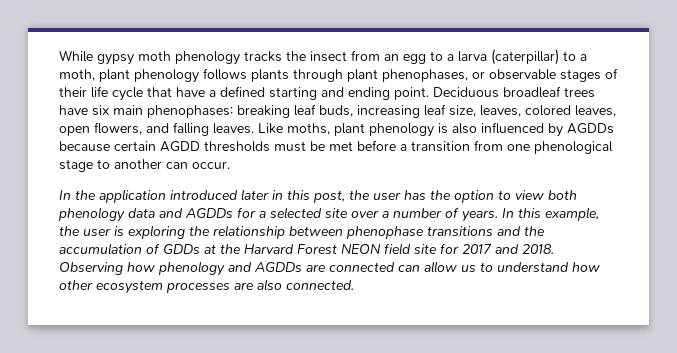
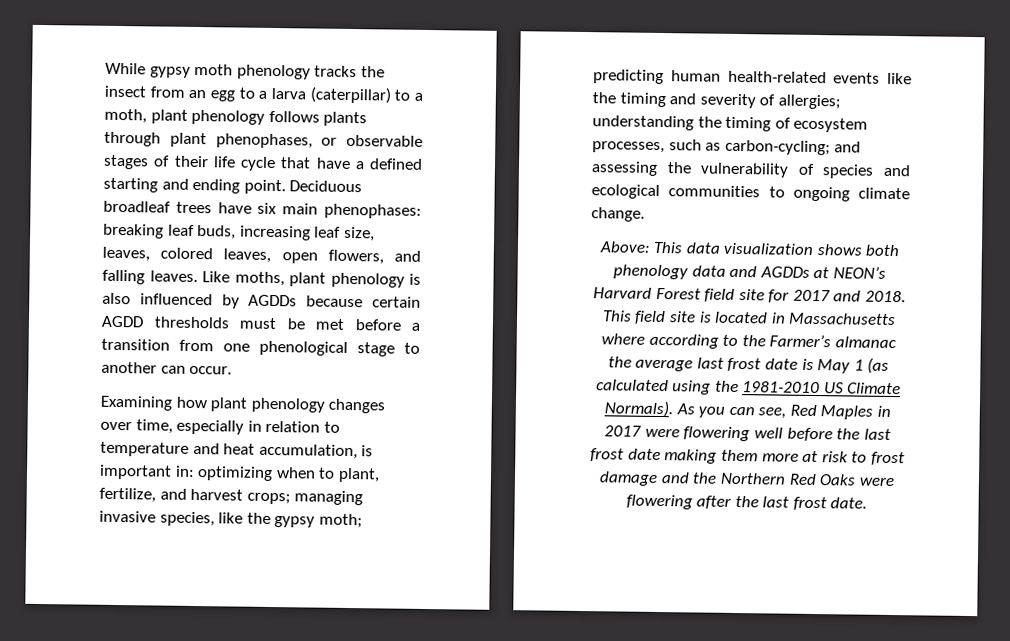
[59,189,544,203] In the application introduced later in this post, the user has the option to view -> [100,395,386,414] [100,419,340,435] [100,441,374,460] [99,464,380,483] [99,487,364,506] [99,510,363,529] [593,69,912,85] [592,92,841,110] [592,115,869,133] [592,139,862,156] [591,161,911,179] [591,184,910,202] [591,207,645,222] [598,241,863,256] Examining how plant phenology changes over time, especially in relation to temperature and heat accumulation, is important in: optimizing when to plant, fertilize, and harvest crops; managing invasive species, like the gypsy moth; predicting human health-related events like the timing and severity of allergies; understanding the timing of ecosystem processes, such as carbon-cycling; and assessing the vulnerability of species and ecological communities to ongoing climate change. // Above: This data visualization shows
[237,207,599,222] [59,225,545,239] [59,243,241,255] for a selected site over a number of years. In this example, the user is exploring the relationship between phenophase transitions and the accumulation of GDDs at the -> [813,266,886,279] at NEON’s
[341,243,381,255] NEON -> (701, 293) none
[59,261,600,276] [59,279,354,294] Observing how phenology and AGDDs are connected can allow us to understand how other ecosystem processes are also connected. -> [601,310,897,326] [601,333,897,349] [607,356,890,374] [595,379,902,395] [603,400,892,420] [604,425,891,442] [590,448,905,466] [599,471,895,487] [625,494,868,511] This field site is located in Massachusetts where according to the Farmer’s almanac the average last frost date is May 1 (as calculated using the 1981-2010 US Climate Normals). As you can see, Red Maples in 2017 were flowering well before the last frost date making them more at risk to frost damage and the Northern Red Oaks were flowering after the last frost date.

